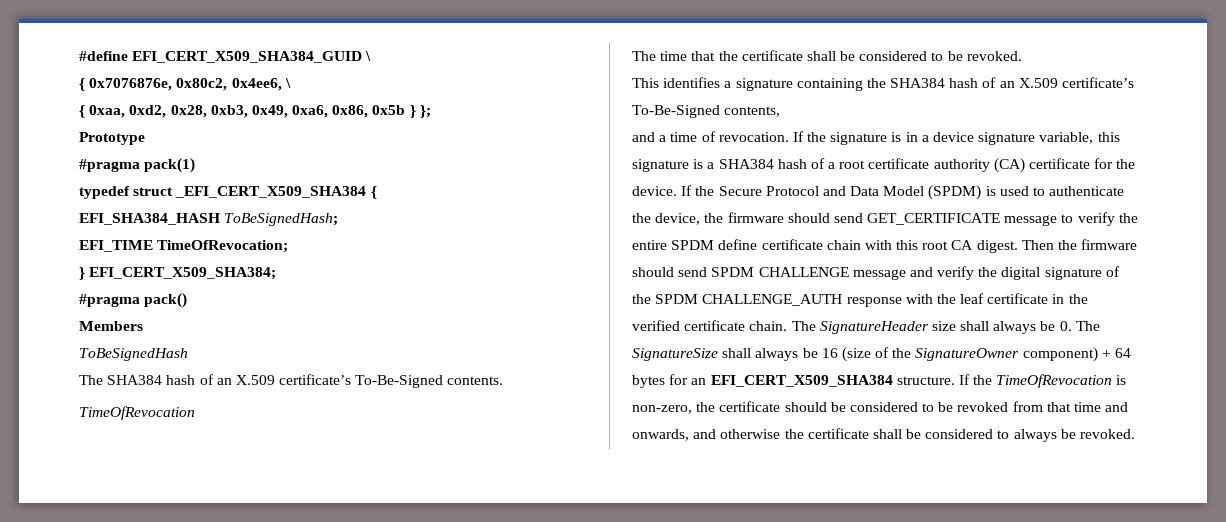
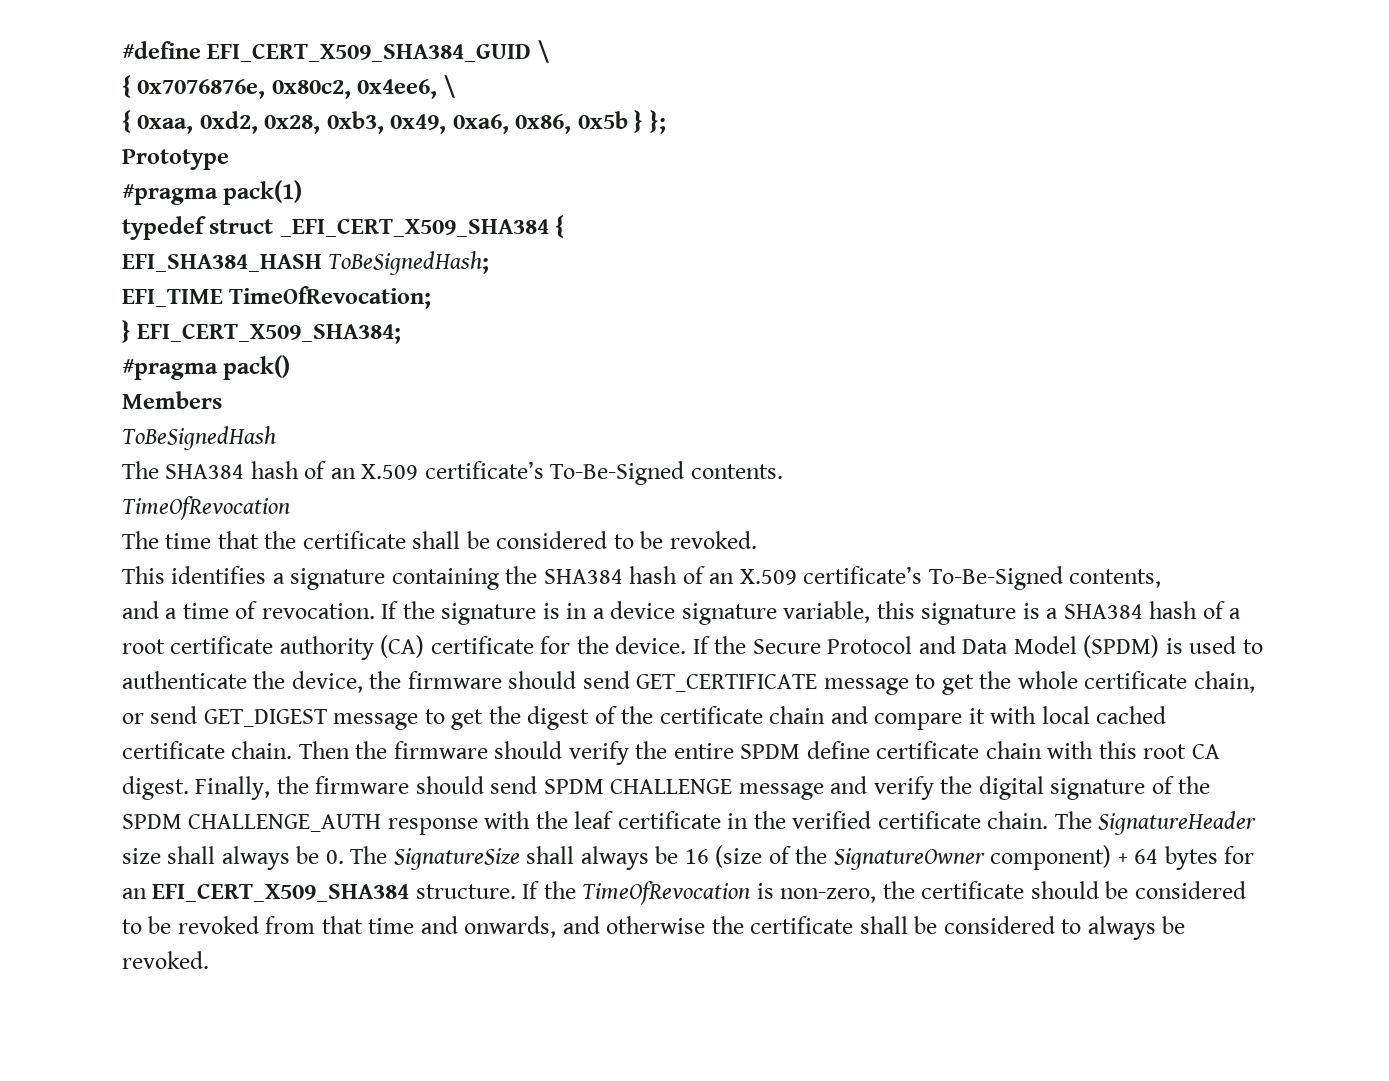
(1074, 218) none -> [941,671,1255,695] [122,706,1167,730] [122,741,563,759] get the whole certificate chain, or send GET_DIGEST message to get the digest of the certificate chain and compare it with local cached certificate chain. Then the firmware should
[1021,240,1054,250] Then -> [195,776,271,800] Finally,

